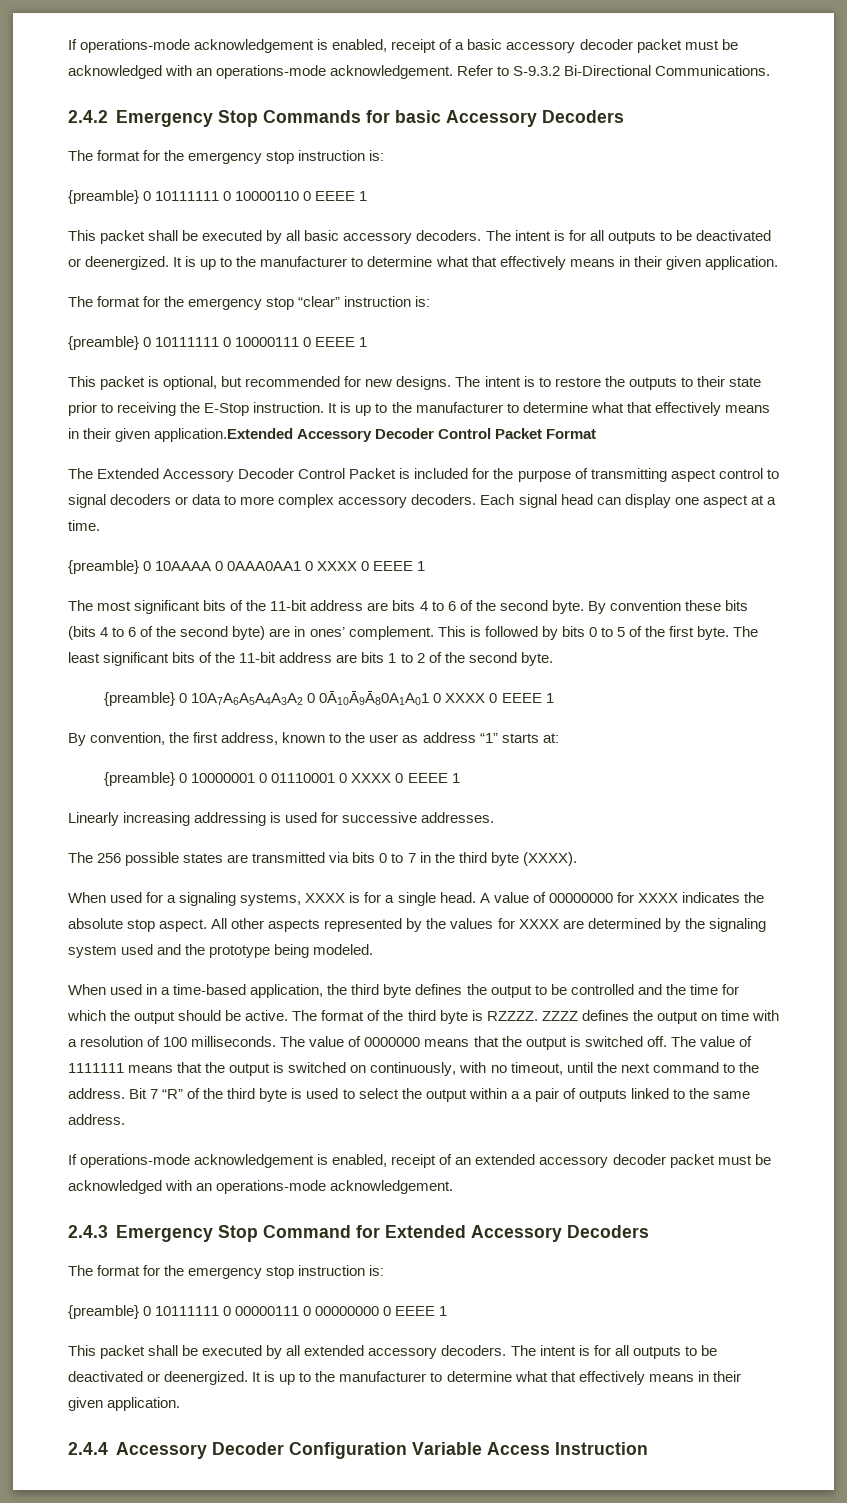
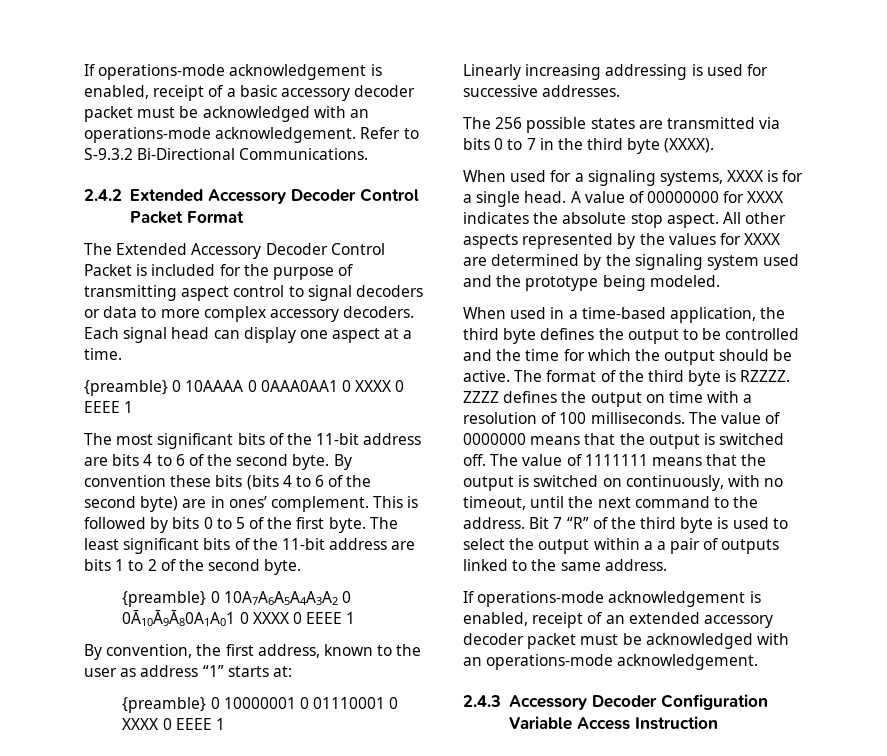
[115,110,624,127] [68,150,385,164] [68,190,368,204] [68,230,771,244] [68,256,778,270] [68,296,431,310] [68,336,368,350] [68,376,761,390] [68,402,770,416] [68,428,294,442] Emergency Stop Commands for basic Accessory Decoders // The format for the emergency stop instruction is: // {preamble} 0 10111111 0 10000110 0 EEEE 1 // This packet shall be executed by all basic accessory decoders. The intent is for all outputs to be deactivated or deenergized. It is up to the manufacturer to determine what that effectively means in their given application. // The format for the emergency stop “clear” instruction is: // {preamble} 0 10111111 0 10000111 0 EEEE 1 // This packet is optional, but recommended for new designs. The intent is to restore the outputs to their state prior to receiving the E-Stop instruction. It is up to the manufacturer to determine what that effectively means in their given application.Extended -> [129,189,203,202] Extended
[115,1225,649,1242] [68,1265,385,1279] [68,1305,448,1319] [68,1345,717,1359] [68,1371,741,1385] [68,1397,181,1411] [68,1442,108,1455] Emergency Stop Command for Extended Accessory Decoders // The format for the emergency stop instruction is: // {preamble} 0 10111111 0 00000111 0 00000000 0 EEEE 1 // This packet shall be executed by all extended accessory decoders. The intent is for all outputs to be deactivated or deenergized. It is up to the manufacturer to determine what that effectively means in their given application. // 2.4.4 -> (501, 701) none

